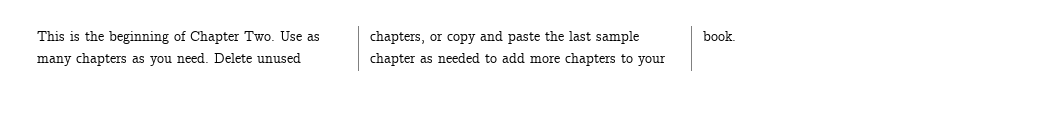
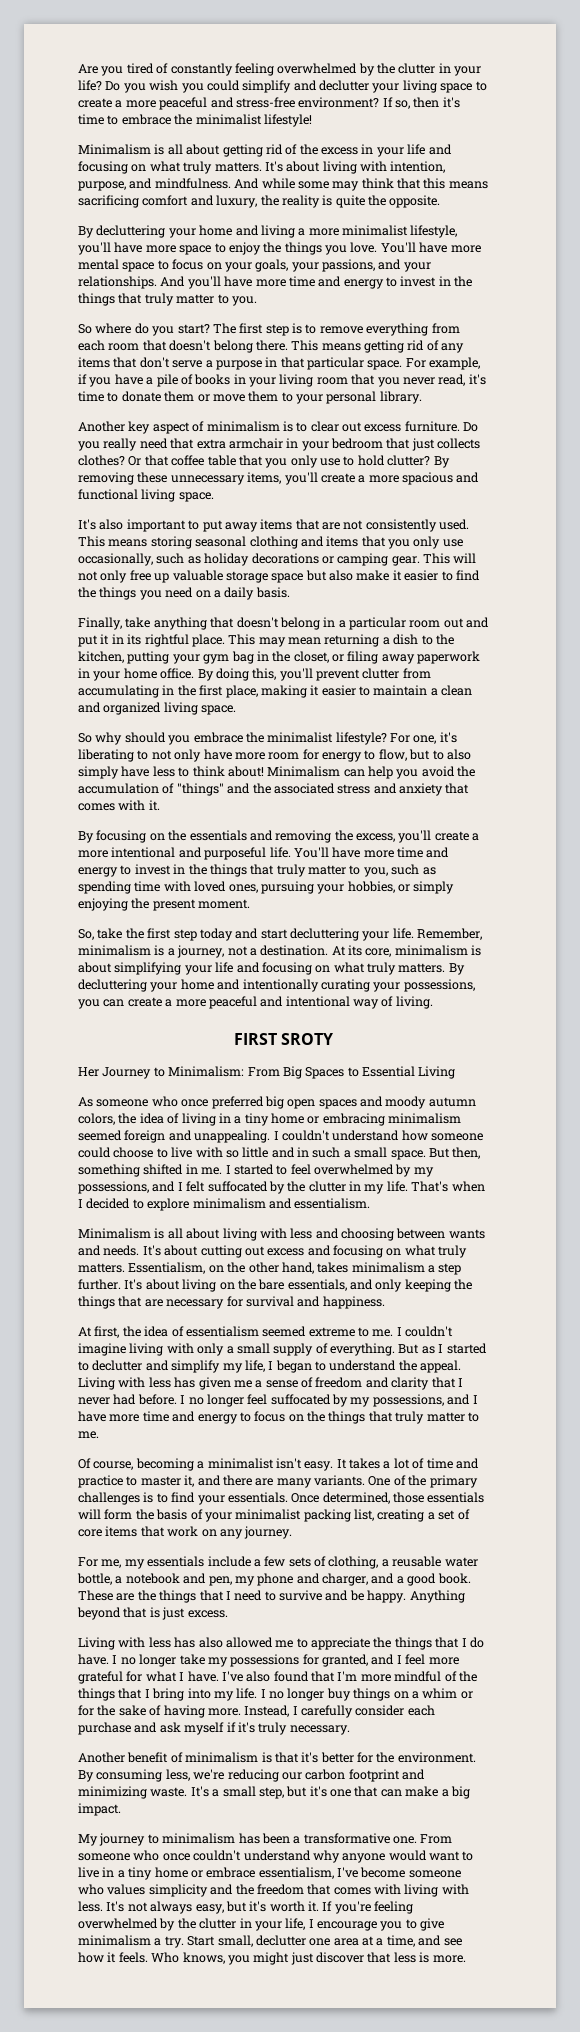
[37,31,320,44] [37,53,301,66] [370,31,639,44] [370,53,666,66] [703,31,736,41] This is the beginning of Chapter Two. Use as many chapters as you need. Delete unused chapters, or copy and paste the last sample chapter as needed to add more chapters to your book. -> [78,63,482,76] [78,80,487,93] [78,97,460,110] [78,114,312,127] [78,144,452,157] [78,161,446,174] [78,178,488,191] [78,195,441,208] [78,225,458,238] [78,242,481,255] [78,259,431,272] [78,276,473,289] [78,293,257,306] [78,323,460,336] [78,340,465,353] [78,357,481,370] [78,374,486,387] [78,391,422,404] [78,421,479,434] [78,438,481,451] [78,455,450,468] [78,472,480,485] [78,489,214,502] [78,519,470,532] [78,536,463,549] [78,553,477,566] [78,570,480,583] [78,587,290,600] [78,617,490,630] [78,634,454,647] [78,651,481,664] [78,668,431,681] [78,685,473,698] [78,702,237,715] [78,732,457,745] [78,749,471,762] [78,766,476,779] [78,783,470,796] [78,800,160,811] [78,830,480,843] [78,847,450,860] [78,864,436,877] [78,881,455,894] [78,898,251,911] [78,928,483,941] [78,945,482,958] [78,962,465,975] [78,979,475,992] [78,996,433,1009] [233,1033,334,1045] [78,1066,456,1079] [78,1096,476,1109] [78,1113,462,1126] [78,1130,483,1143] [78,1147,481,1160] [78,1164,434,1177] [78,1181,485,1194] [78,1198,371,1211] [78,1228,485,1241] [78,1245,468,1258] [78,1262,462,1275] [78,1279,473,1292] [78,1296,385,1309] [78,1326,454,1338] [78,1343,487,1356] [78,1360,462,1373] [78,1377,463,1390] [78,1394,478,1407] [78,1411,479,1424] [78,1431,99,1439] [78,1458,479,1471] [78,1475,478,1488] [78,1492,485,1505] [78,1509,470,1522] [78,1526,293,1539] [78,1556,478,1569] [77,1573,471,1586] [78,1590,465,1603] [77,1607,228,1620] [78,1637,484,1650] [78,1654,459,1667] [78,1671,477,1684] [78,1688,473,1701] [78,1705,435,1718] [78,1722,350,1735] [78,1752,476,1763] [78,1769,425,1782] [78,1786,470,1799] [78,1803,121,1816] [78,1833,453,1846] [78,1850,474,1863] [78,1867,461,1880] [78,1884,469,1897] [78,1901,414,1914] [78,1918,445,1931] [78,1935,462,1948] [78,1952,466,1965] Are you tired of constantly feeling overwhelmed by the clutter in your life? Do you wish you could simplify and declutter your living space to create a more peaceful and stress-free environment? If so, then it's time to embrace the minimalist lifestyle! // Minimalism is all about getting rid of the excess in your life and focusing on what truly matters. It's about living with intention, purpose, and mindfulness. And while some may think that this means sacrificing comfort and luxury, the reality is quite the opposite. // By decluttering your home and living a more minimalist lifestyle, you'll have more space to enjoy the things you love. You'll have more mental space to focus on your goals, your passions, and your relationships. And you'll have more time and energy to invest in the things that truly matter to you. // So where do you start? The first step is to remove everything from each room that doesn't belong there. This means getting rid of any items that don't serve a purpose in that particular space. For example, if you have a pile of books in your living room that you never read, it's time to donate them or move them to your personal library. // Another key aspect of minimalism is to clear out excess furniture. Do you really need that extra armchair in your bedroom that just collects clothes? Or that coffee table that you only use to hold clutter? By removing these unnecessary items, you'll create a more spacious and functional living space. // It's also important to put away items that are not consistently used. This means storing seasonal clothing and items that you only use occasionally, such as holiday decorations or camping gear. This will not only free up valuable storage space but also make it easier to find the things you need on a daily basis. // Finally, take anything that doesn't belong in a particular room out and put it in its rightful place. This may mean returning a dish to the kitchen, putting your gym bag in the closet, or filing away paperwork in your home office. By doing this, you'll prevent clutter from accumulating in the first place, making it easier to maintain a clean and organized living space. // So why should you embrace the minimalist lifestyle? For one, it's liberating to not only have more room for energy to flow, but to also simply have less to think about! Minimalism can help you avoid the accumulation of "things" and the associated stress and anxiety that comes with it. // By focusing on the essentials and removing the excess, you'll create a more intentional and purposeful life. You'll have more time and energy to invest in the things that truly matter to you, such as spending time with loved ones, pursuing your hobbies, or simply enjoying the present moment. // So, take the first step today and start decluttering your life. Remember, minimalism is a journey, not a destination. At its core, minimalism is about simplifying your life and focusing on what truly matters. By decluttering your home and intentionally curating your possessions, you can create a more peaceful and intentional way of living. // FIRST SROTY // Her Journey to Minimalism: From Big Spaces to Essential Living // As someone who once preferred big open spaces and moody autumn colors, the idea of living in a tiny home or embracing minimalism seemed foreign and unappealing. I couldn't understand how someone could choose to live with so little and in such a small space. But then, something shifted in me. I started to feel overwhelmed by my possessions, and I felt suffocated by the clutter in my life. That's when I decided to explore minimalism and essentialism. // Minimalism is all about living with less and choosing between wants and needs. It's about cutting out excess and focusing on what truly matters. Essentialism, on the other hand, takes minimalism a step further. It's about living on the bare essentials, and only keeping the things that are necessary for survival and happiness. // At first, the idea of essentialism seemed extreme to me. I couldn't imagine living with only a small supply of everything. But as I started to declutter and simplify my life, I began to understand the appeal. Living with less has given me a sense of freedom and clarity that I never had before. I no longer feel suffocated by my possessions, and I have more time and energy to focus on the things that truly matter to me. // Of course, becoming a minimalist isn't easy. It takes a lot of time and practice to master it, and there are many variants. One of the primary challenges is to find your essentials. Once determined, those essentials will form the basis of your minimalist packing list, creating a set of core items that work on any journey. // For me, my essentials include a few sets of clothing, a reusable water bottle, a notebook and pen, my phone and charger, and a good book. These are the things that I need to survive and be happy. Anything beyond that is just excess. // Living with less has also allowed me to appreciate the things that I do have. I no longer take my possessions for granted, and I feel more grateful for what I have. I've also found that I'm more mindful of the things that I bring into my life. I no longer buy things on a whim or for the sake of having more. Instead, I carefully consider each purchase and ask myself if it's truly necessary. // Another benefit of minimalism is that it's better for the environment. By consuming less, we're reducing our carbon footprint and minimizing waste. It's a small step, but it's one that can make a big impact. // My journey to minimalism has been a transformative one. From someone who once couldn't understand why anyone would want to live in a tiny home or embrace essentialism, I've become someone who values simplicity and the freedom that comes with living with less. It's not always easy, but it's worth it. If you're feeling overwhelmed by the clutter in your life, I encourage you to give minimalism a try. Start small, declutter one area at a time, and see how it feels. Who knows, you might just discover that less is more.

